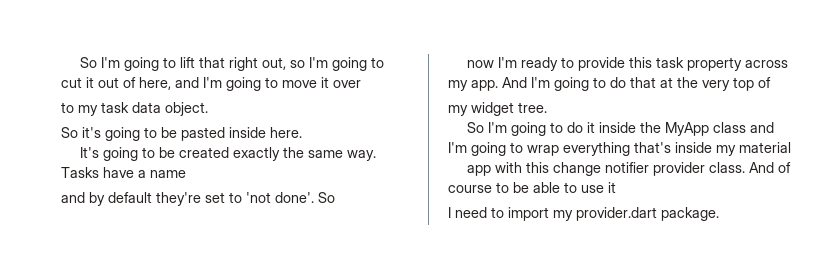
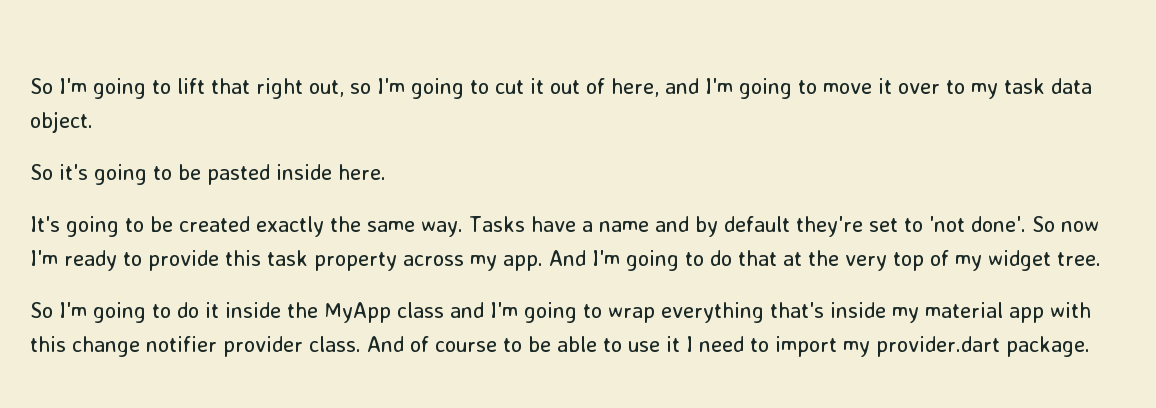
(361, 84) // -> (940, 88) none
(186, 174) // -> (649, 226) none
(335, 197) // -> (1055, 224) none
(771, 82) // -> (949, 258) none
(791, 147) // -> (1003, 310) none
(616, 187) // -> (680, 344) none

